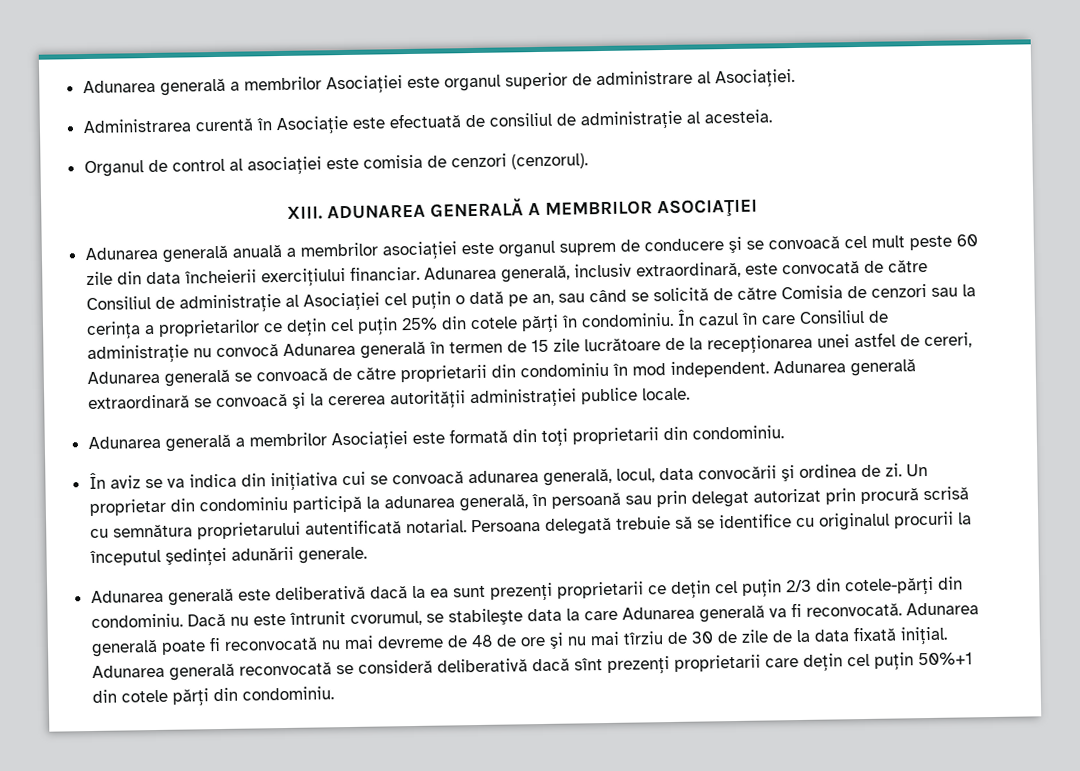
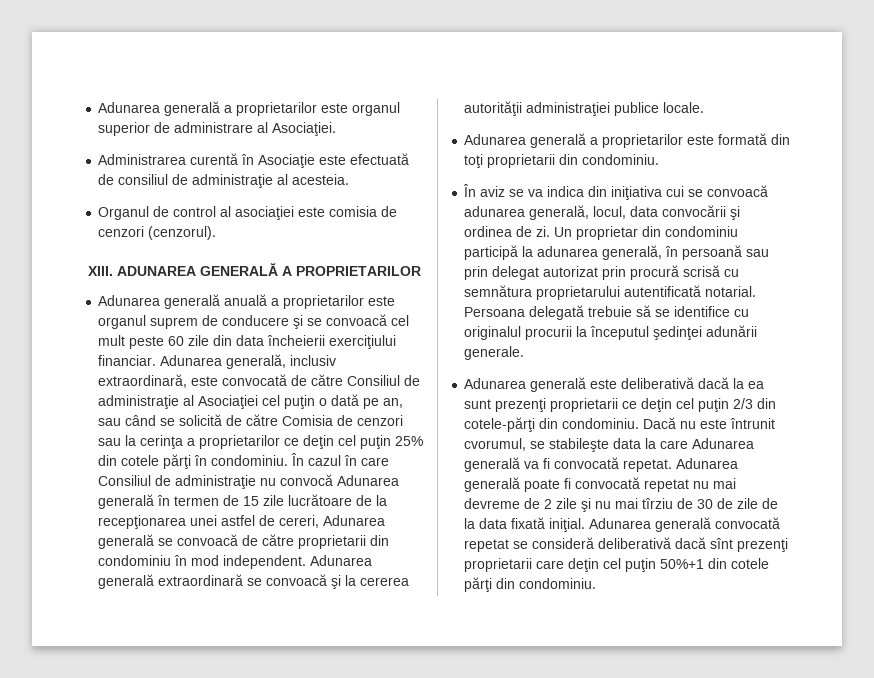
[82,75,403,96] Adunarea generală a membrilor Asociaţiei -> [98,101,318,116] Adunarea generală a proprietarilor
[544,198,758,219] MEMBRILOR ASOCIAŢIEI -> [295,266,421,276] PROPRIETARILOR
[299,241,458,260] membrilor asociaţiei -> [283,295,365,309] proprietarilor
[248,431,408,450] membrilor Asociaţiei -> [602,134,684,148] proprietarilor
[805,603,902,617] reconvocată. -> [554,457,673,472] convocată repetat.
[223,637,318,651] reconvocată -> [575,477,690,492] convocată repetat
[470,634,546,648] 48 de ore -> [544,498,578,509] 2 zile
[238,662,332,676] reconvocată -> [715,517,781,529] [464,539,510,552] convocată repetat

